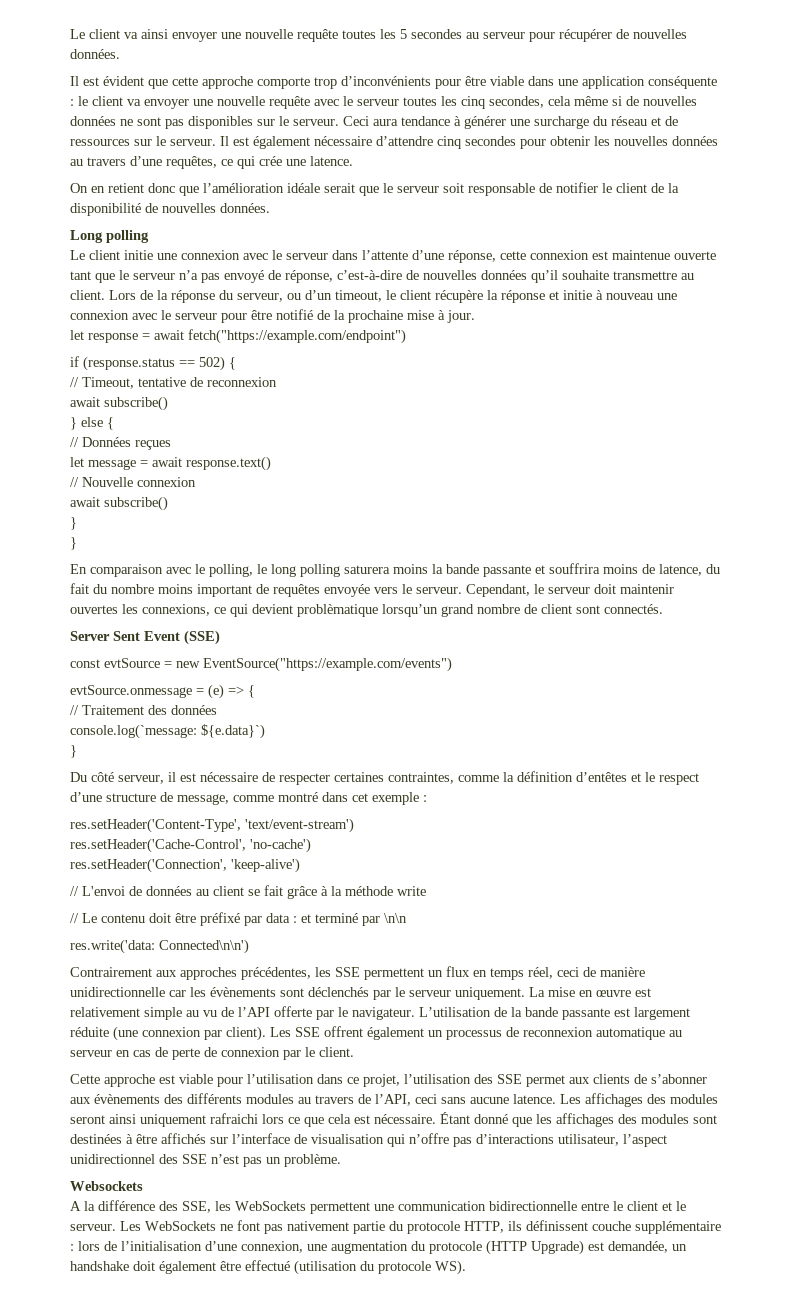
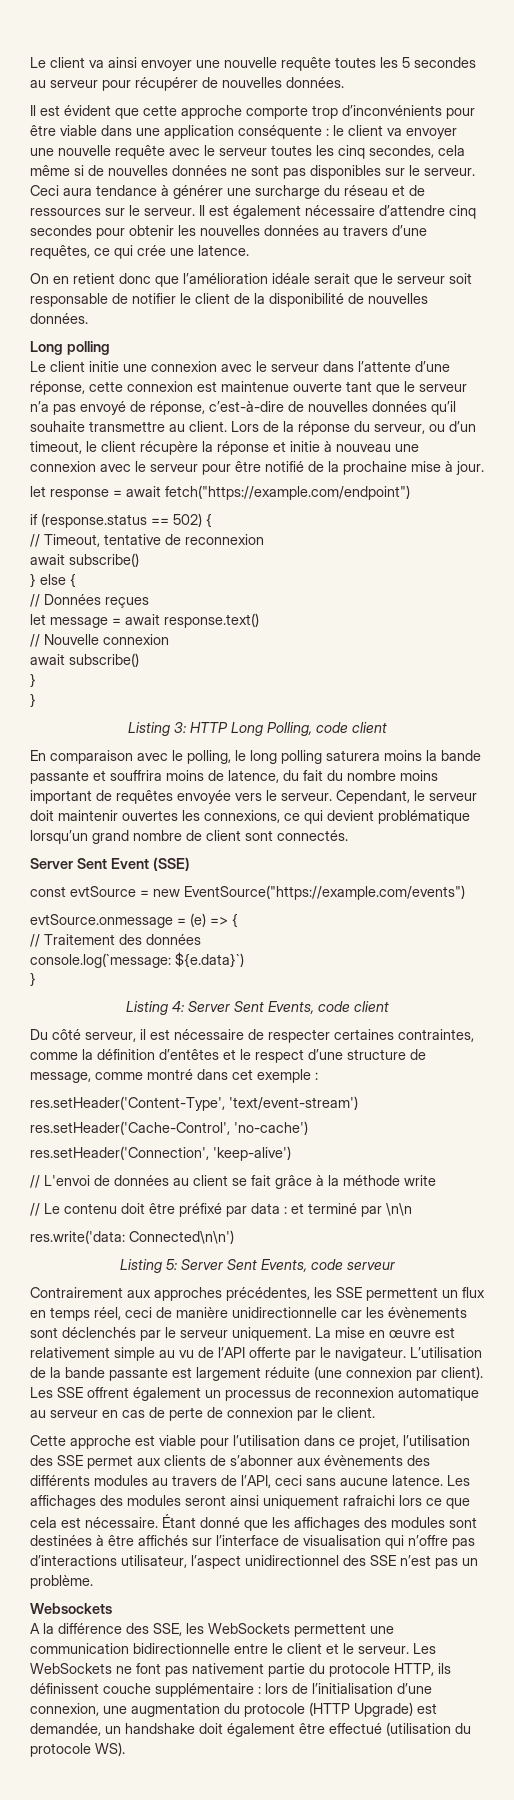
(77, 543) none -> [127,722,387,736] // Listing 3: HTTP Long Polling, code client
[297,604,378,617] problèmatique -> [378,810,470,824] problématique
(77, 751) none -> [125,1001,389,1015] // Listing 4: Server Sent Events, code client
(249, 946) none -> [119,1259,395,1273] // Listing 5: Server Sent Events, code serveur

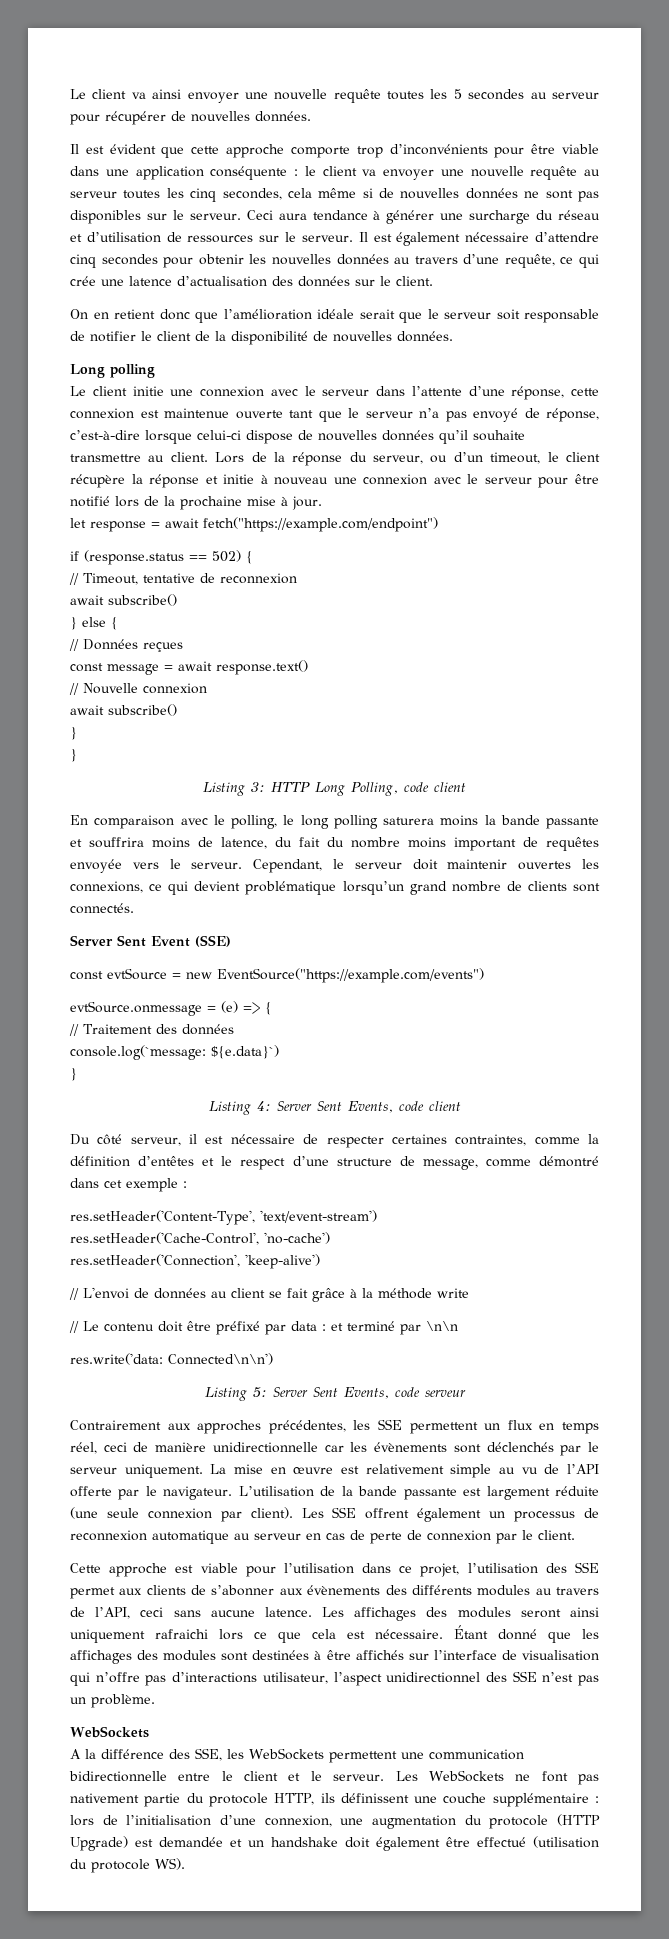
[169,145,215,156] avec le -> [584,169,600,176] au
(405, 190) none -> [86,232,161,243] d’utilisation
[30,245,90,259] requêtes, -> [504,254,555,268] requête,
[198,245,249,256] latence. -> [129,276,433,287] latence d’actualisation des données sur le client.
(284, 406) none -> [145,430,293,444] lorsque celui-ci dispose
(304, 466) none -> [115,496,139,507] lors
[30,614,46,625] let -> [70,663,103,672] const
[206,830,241,841] client -> [527,881,567,891] clients
[147,1069,193,1080] montré -> [539,1156,600,1167] démontré
(342, 1373) none -> [106,1508,139,1518] seule
[30,1603,112,1614] Websockets -> [70,1726,149,1738] WebSockets
(99, 1688) none -> [414,1796,438,1803] une
[30,1723,101,1736] demandée, -> [159,1837,242,1847] demandée et

